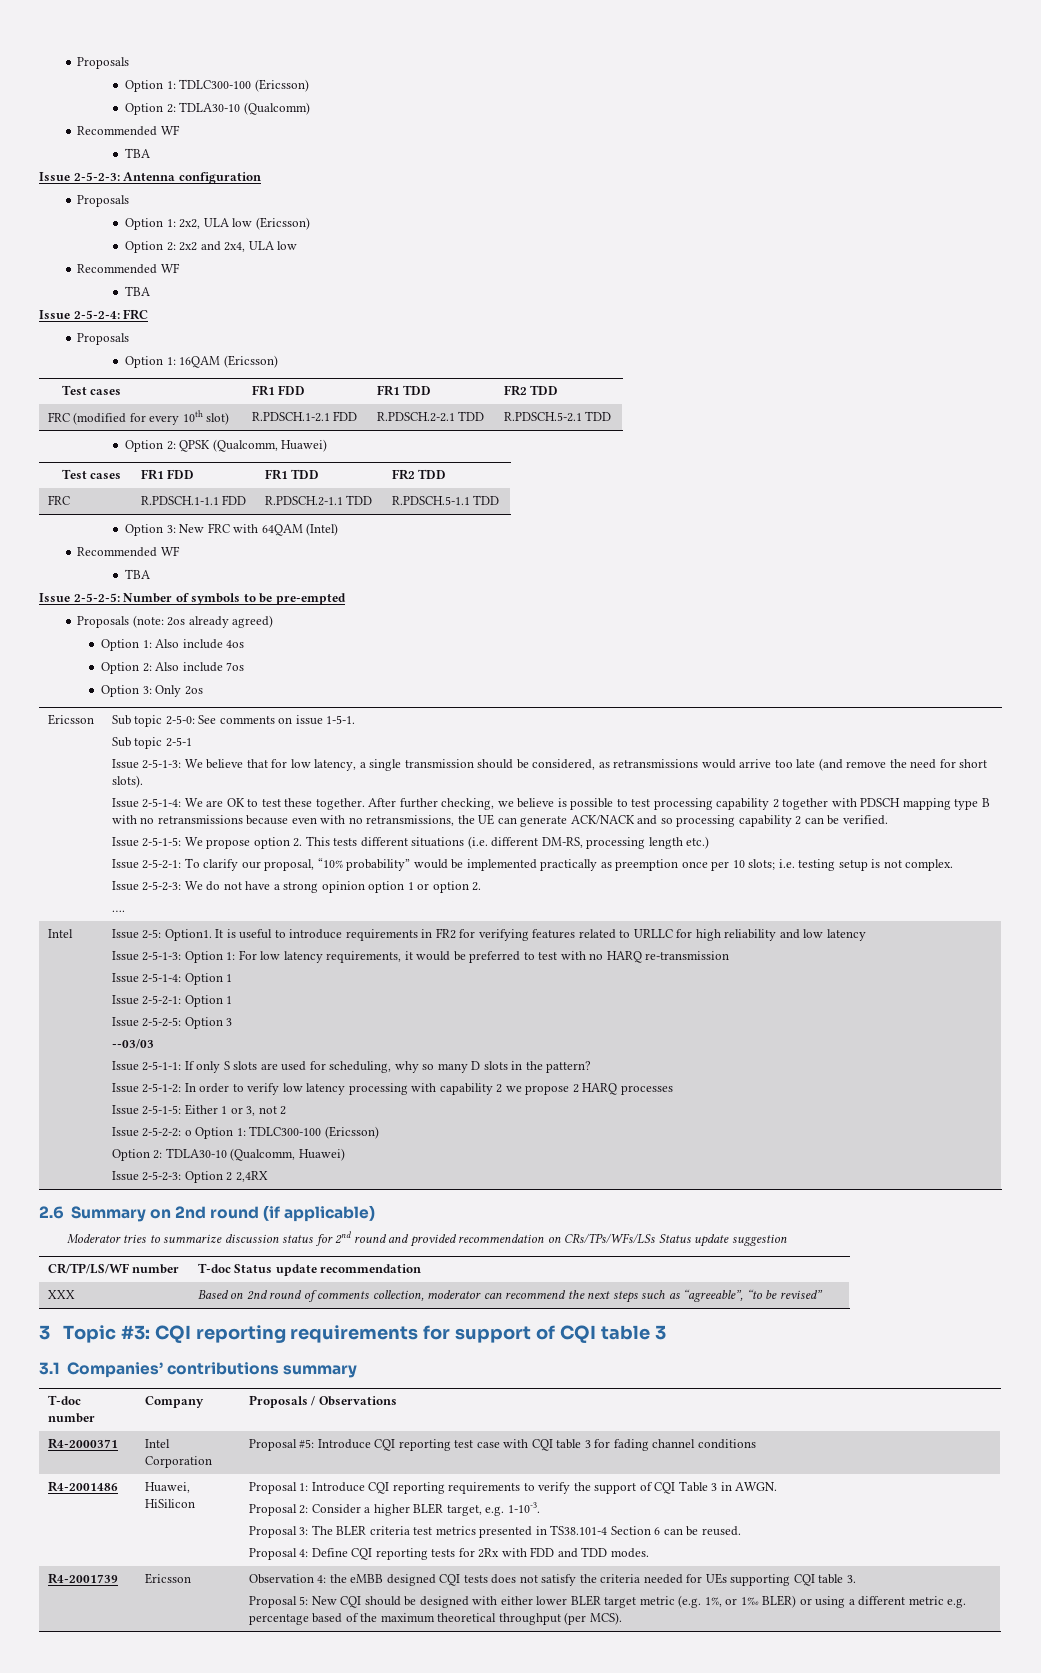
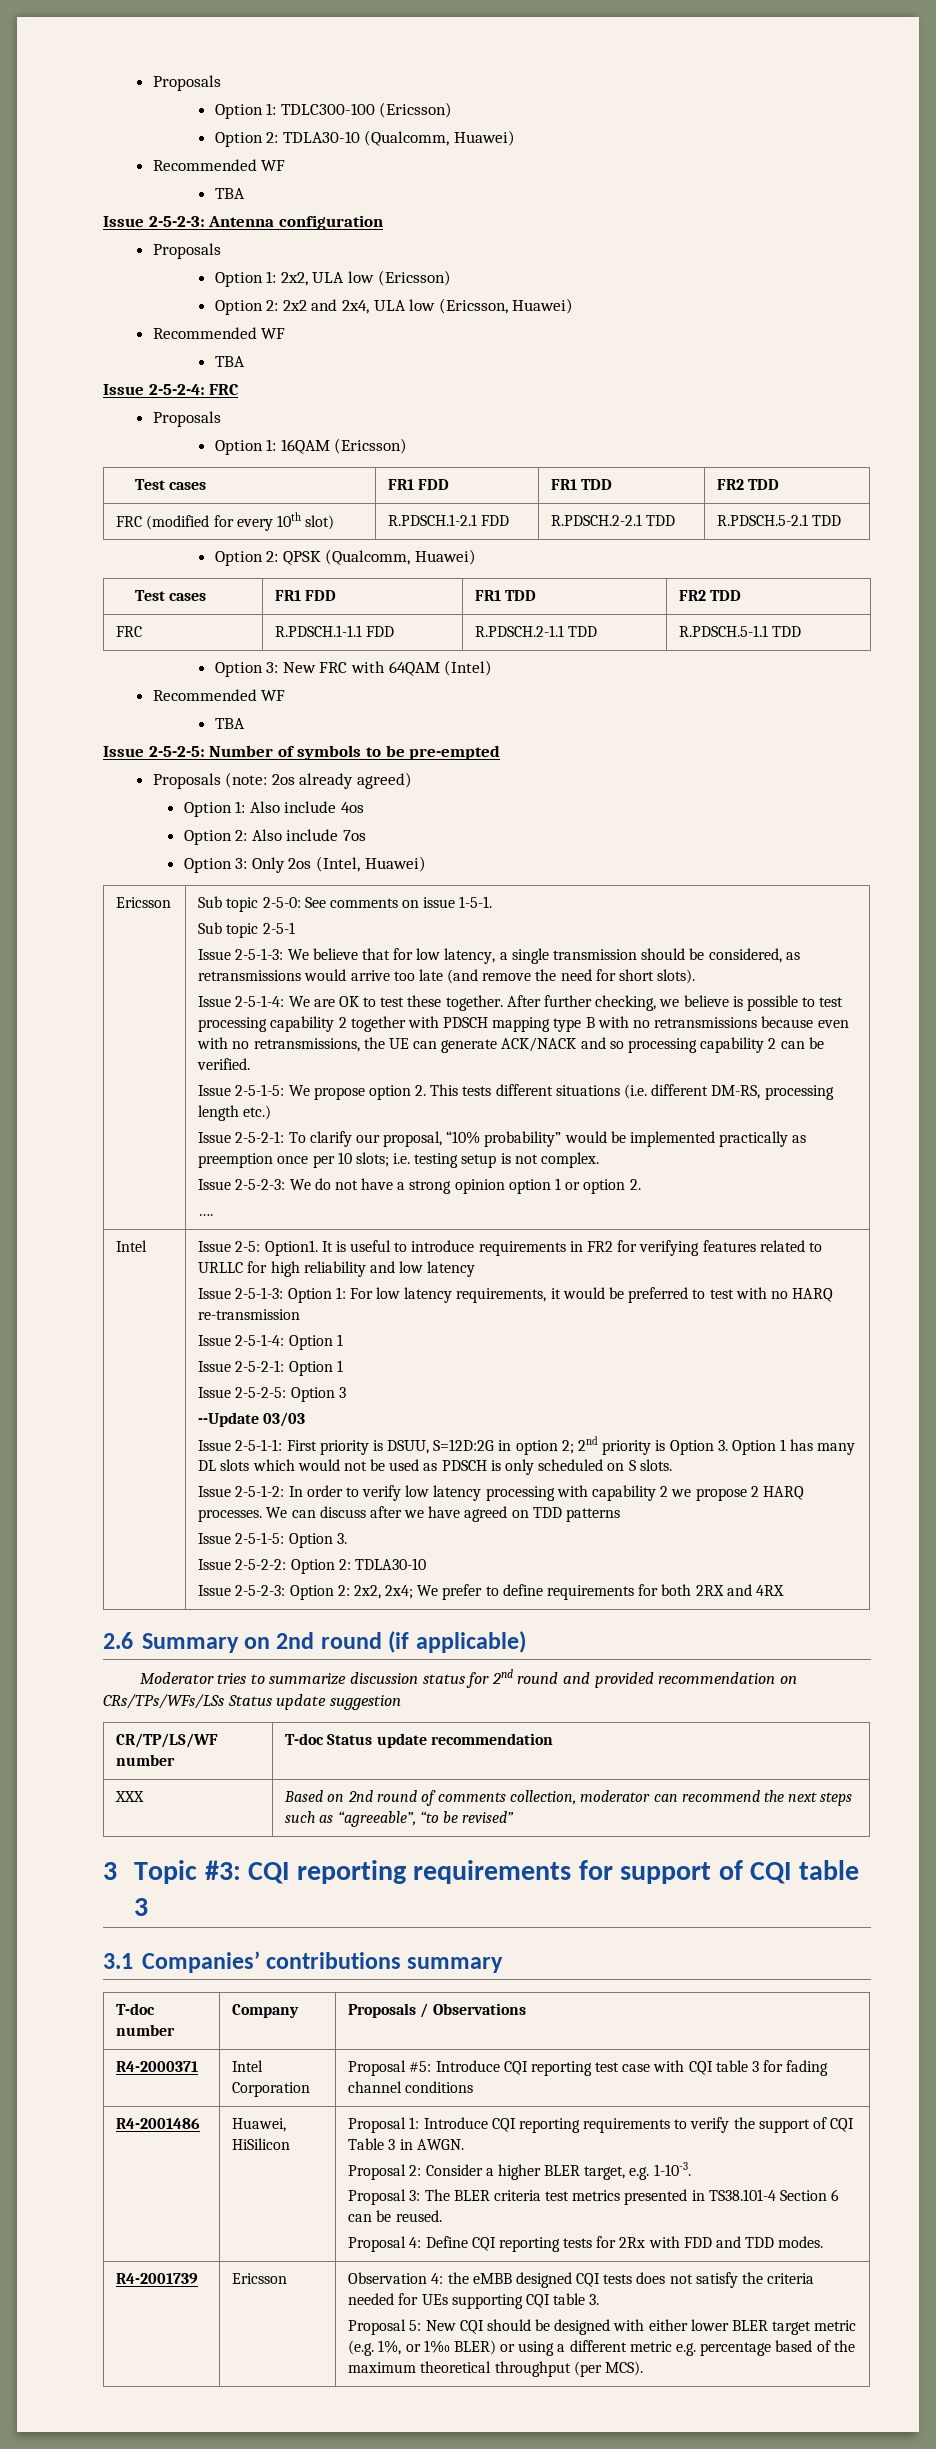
[243,102,310,115] (Qualcomm) -> [364,130,516,146] (Qualcomm, Huawei)
(298, 245) none -> [438,298,574,314] (Ericsson, Huawei)
(203, 690) none -> [316,856,426,872] (Intel, Huawei)
[111,1039,154,1049] --03/03 -> [198,1412,306,1427] --Update 03/03
[184,1061,592,1073] If only S slots are used for scheduling, why so many D slots in the pattern? -> [286,1436,856,1455] [198,1459,672,1475] First priority is DSUU, S=12D:2G in option 2; 2nd priority is Option 3. Option 1 has many DL slots which would not be used as PDSCH is only scheduled on S slots.
[620,1085,673,1095] [111,1104,287,1116] [111,1126,379,1139] [111,1148,345,1161] processes // Issue 2-5-1-5: Either 1 or 3, not 2 // Issue 2-5-2-2: o Option 1: TDLC300-100 (Ericsson) // Option 2: TDLA30-10 (Qualcomm, Huawei) -> [198,1506,620,1522] [198,1532,347,1548] [198,1558,426,1574] processes. We can discuss after we have agreed on TDD patterns // Issue 2-5-1-5: Option 3. // Issue 2-5-2-2: Option 2: TDLA30-10
[226,1171,268,1182] 2 2,4RX -> [337,1584,784,1600] 2: 2x2, 2x4; We prefer to define requirements for both 2RX and 4RX

